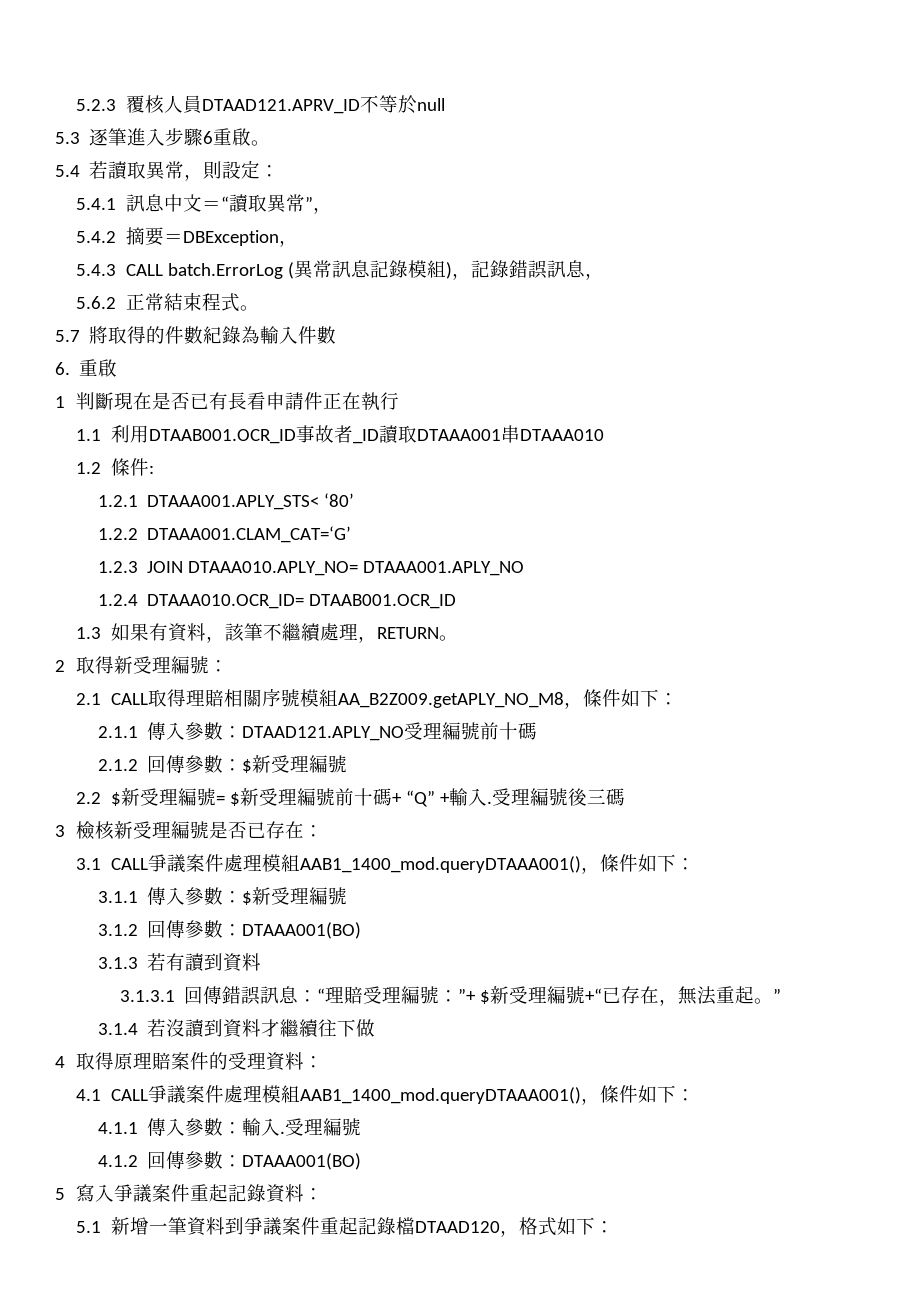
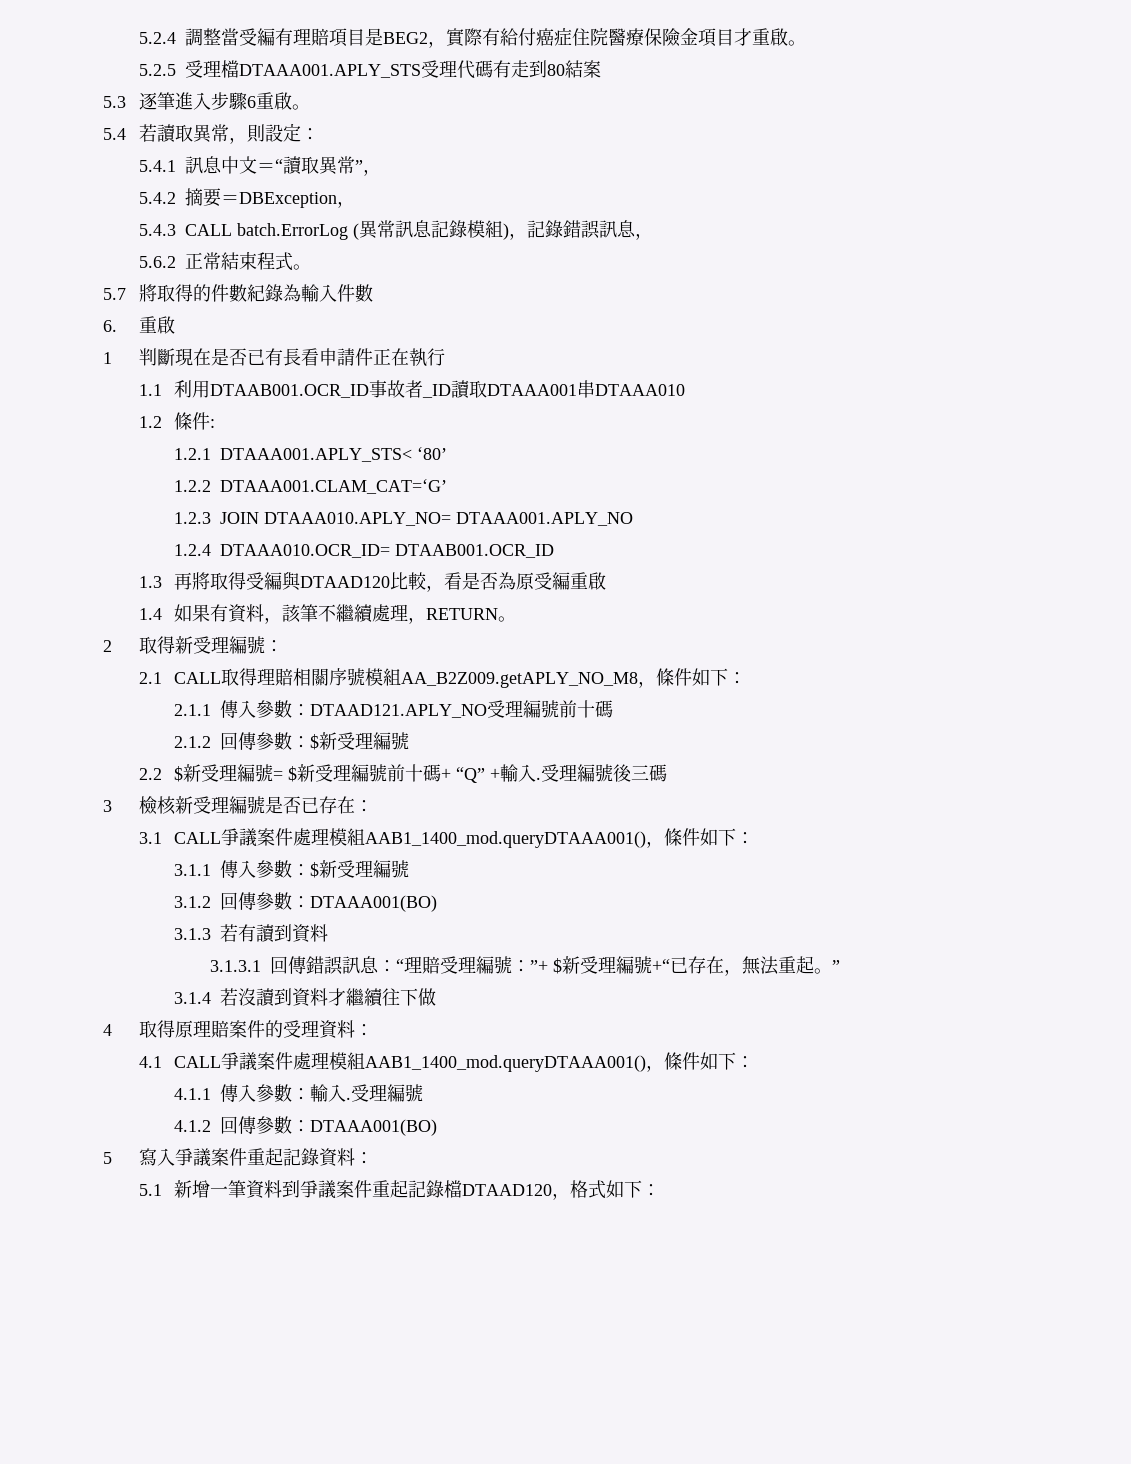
[76,95,445,114] 5.2.3覆核人員DTAAD121.APRV_ID不等於null -> [138,28,806,48] [138,60,601,79] 5.2.4調整當受編有理賠項目是BEG2，實際有給付癌症住院醫療保險金項目才重啟。 // 5.2.5受理檔DTAAA001.APLY_STS受理代碼有走到80結案
(102, 633) none -> [174,571,607,592] [138,608,162,620] 再將取得受編與DTAAD120比較，看是否為原受編重啟 // 1.4

